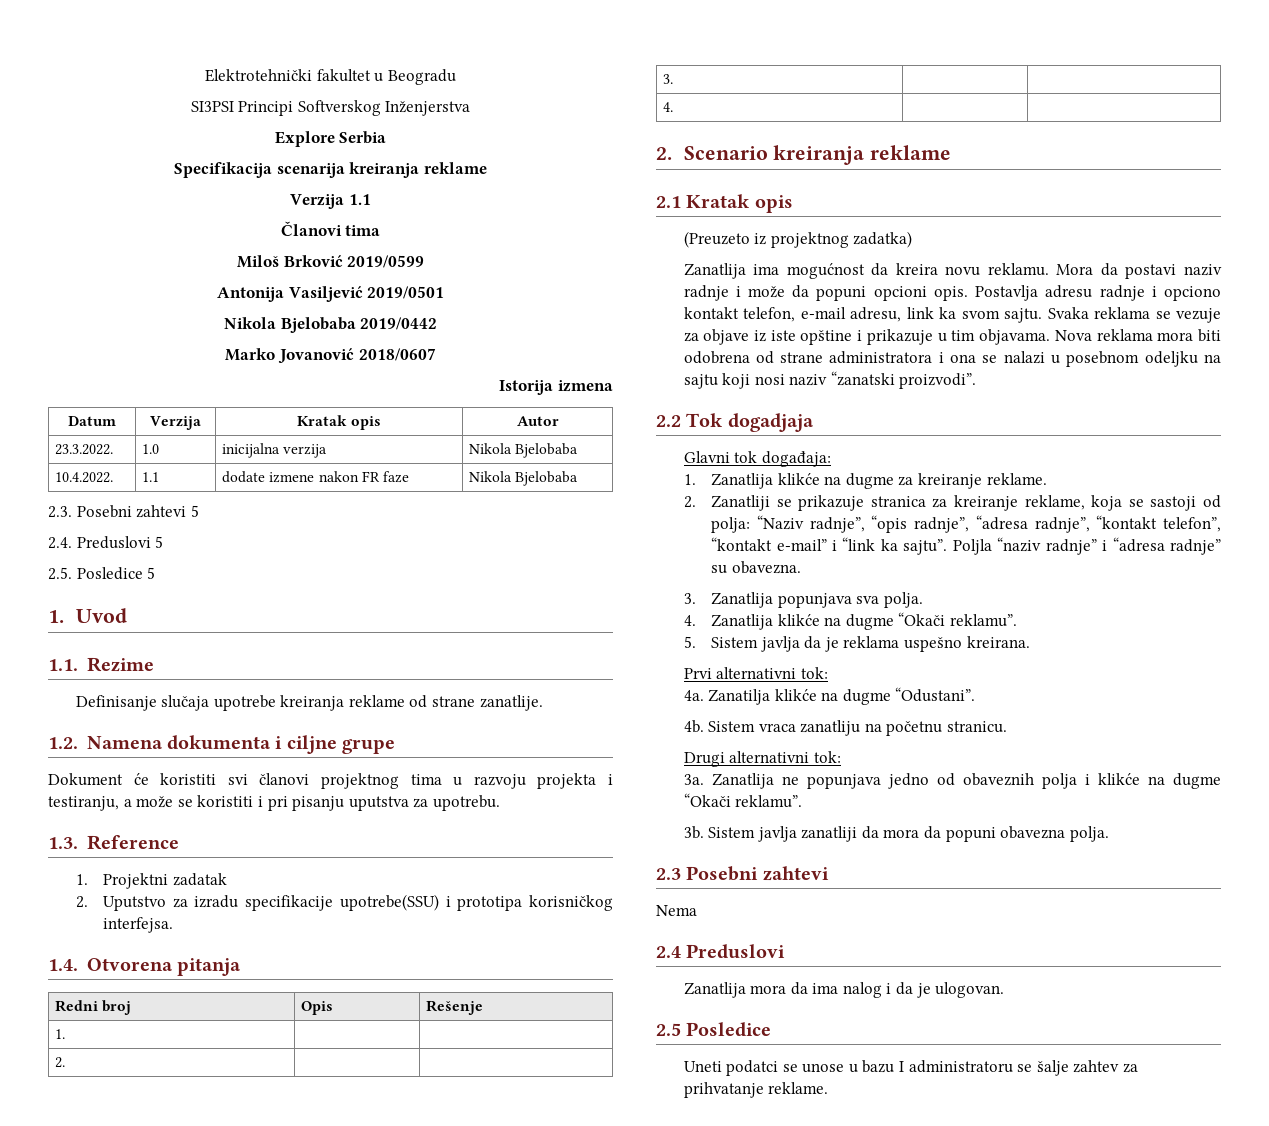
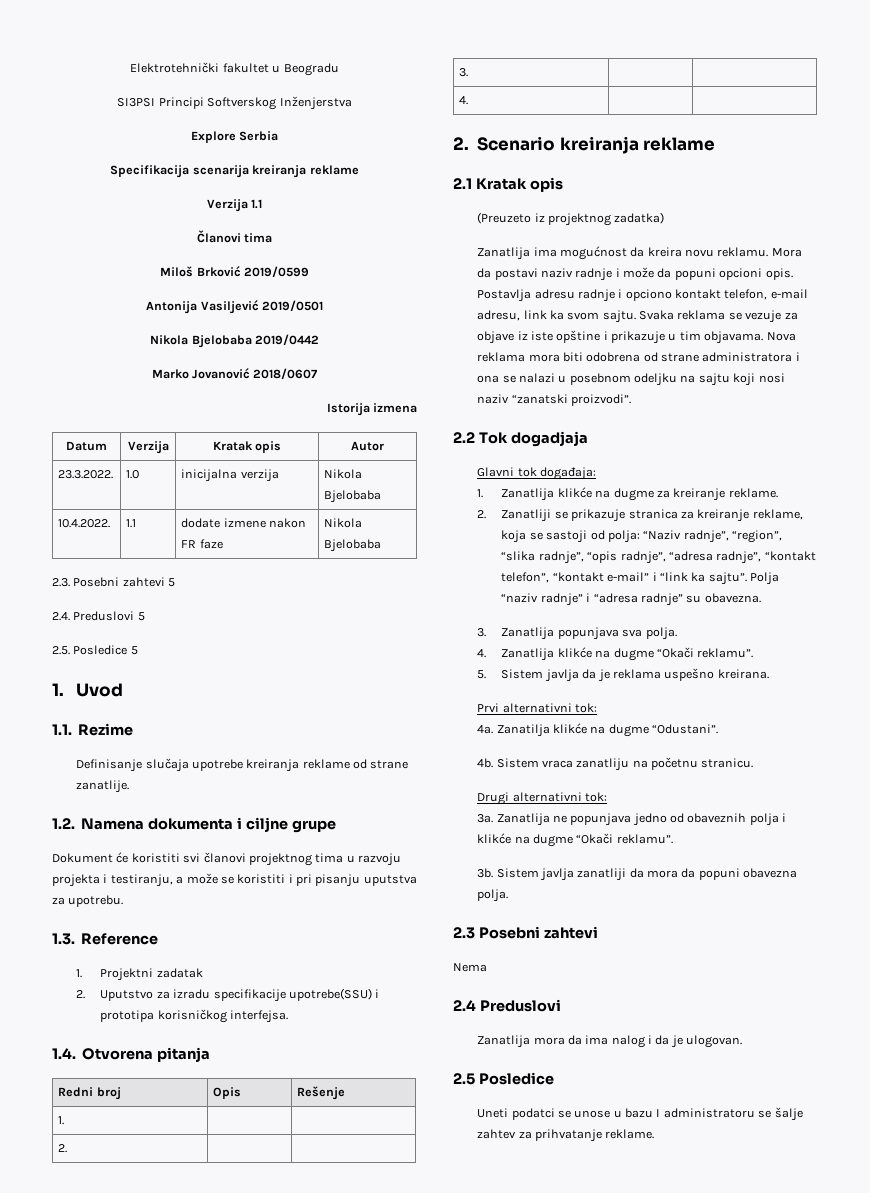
(865, 525) none -> [732,530,783,543] [501,551,584,564] “region”, “slika radnje”,
[952,539,992,555] Poljla -> [750,572,780,585] Polja

